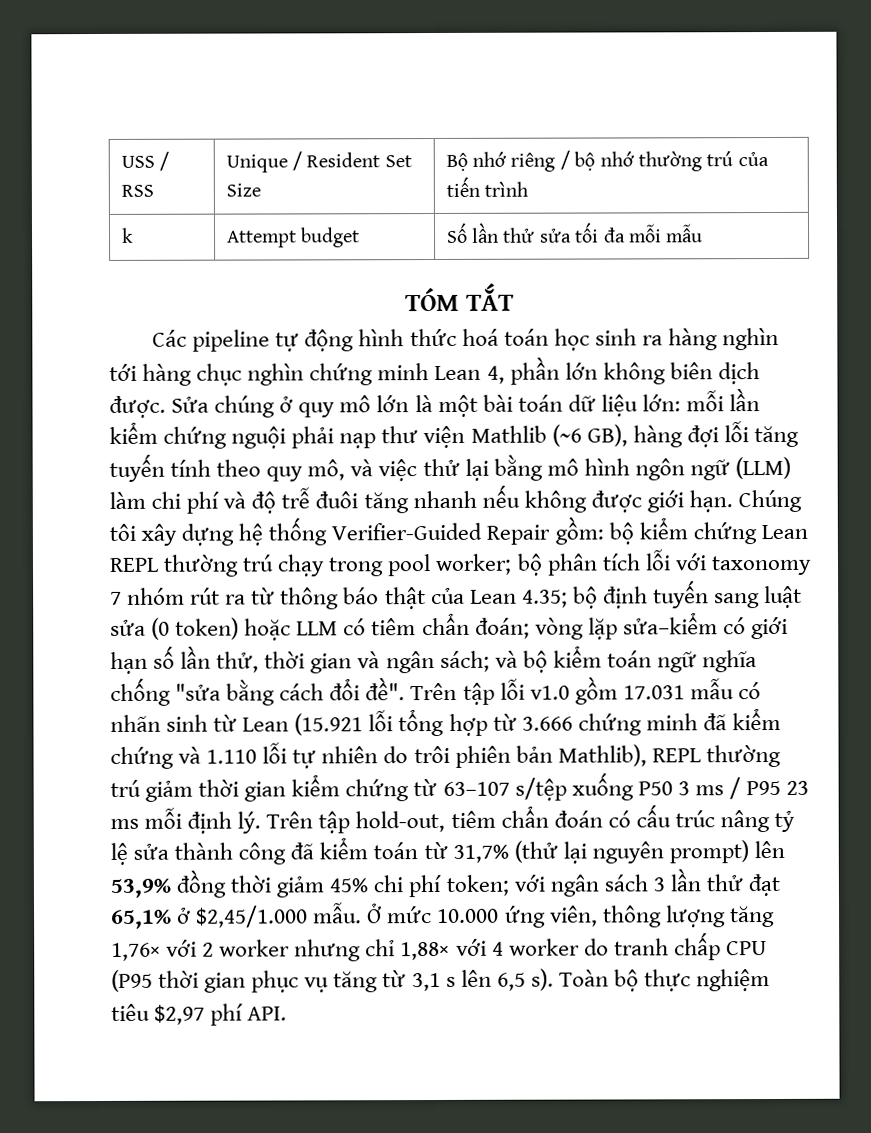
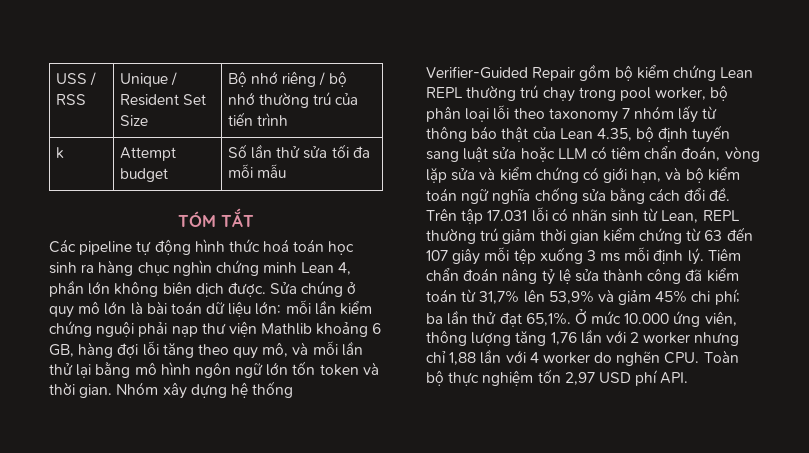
[722,327,780,351] [109,363,193,386] nghìn tới hàng -> (134, 268) none
[437,394,478,417] một -> (143, 308) none
[551,424,628,447] (~6 GB), -> [316,322,382,337] [49,344,74,357] khoảng 6 GB,
[109,453,212,482] tuyến tính -> (194, 350) none
[378,459,418,482] việc -> [312,341,363,356] mỗi lần
[735,456,792,480] [109,484,803,514] [109,523,136,541] (LLM) làm chi phí và độ trễ đuôi tăng nhanh nếu không được giới hạn. Chúng tôi -> [266,361,379,376] [49,382,159,398] lớn tốn token và thời gian. Nhóm
[554,516,604,545] gồm: -> [579,64,611,81] gồm
[435,553,513,575] worker; -> [655,87,707,100] worker,
[601,548,707,571] tích lỗi với -> [465,105,545,122] loại lỗi theo
[190,587,247,605] rút ra -> [678,105,699,123] lấy
[521,589,568,608] 4.35; -> [596,128,632,141] 4.35,
[151,617,240,640] (0 token) -> (517, 153) none
[474,617,530,639] đoán; -> [681,146,721,161] đoán,
[622,612,788,640] [110,645,490,674] sửa–kiểm có giới hạn số lần thử, thời gian và ngân sách; -> [451,167,662,183] sửa và kiểm chứng có giới hạn,
[175,683,222,701] "sửa -> [581,189,606,202] sửa
[365,676,761,705] [110,707,781,737] [110,741,647,769] đề". Trên tập lỗi v1.0 gồm 17.031 mẫu có nhãn sinh từ Lean (15.921 lỗi tổng hợp từ 3.666 chứng minh đã kiểm chứng và 1.110 lỗi tự nhiên do trôi phiên bản Mathlib), -> [709,187,731,201] [426,207,699,224] đề. Trên tập 17.031 lỗi có nhãn sinh từ Lean,
[442,772,810,801] [110,804,715,834] 63–107 s/tệp xuống P50 3 ms / P95 23 ms mỗi định lý. Trên tập hold-out, tiêm chẩn đoán có cấu trúc -> [704,227,753,241] [426,247,741,265] [426,268,499,281] 63 đến 107 giây mỗi tệp xuống 3 ms mỗi định lý. Tiêm chẩn đoán
[513,840,785,864] [110,868,781,898] [111,901,363,929] (thử lại nguyên prompt) lên 53,9% đồng thời giảm 45% chi phí token; với ngân sách 3 lần thử đạt 65,1% ở $2,45/1.000 mẫu. -> [523,289,740,305] [426,310,571,327] lên 53,9% và giảm 45% chi phí; ba lần thử đạt 65,1%.
[111,942,161,961] 1,76× -> [550,329,602,345] 1,76 lần
[400,941,451,961] 1,88× -> [449,349,502,365] 1,88 lần
[613,932,767,961] [111,968,554,993] tranh chấp CPU (P95 thời gian phục vụ tăng từ 3,1 s lên 6,5 s). -> [616,351,700,366] nghẽn CPU.
[111,1003,206,1025] tiêu $2,97 -> [537,369,631,385] tốn 2,97 USD

